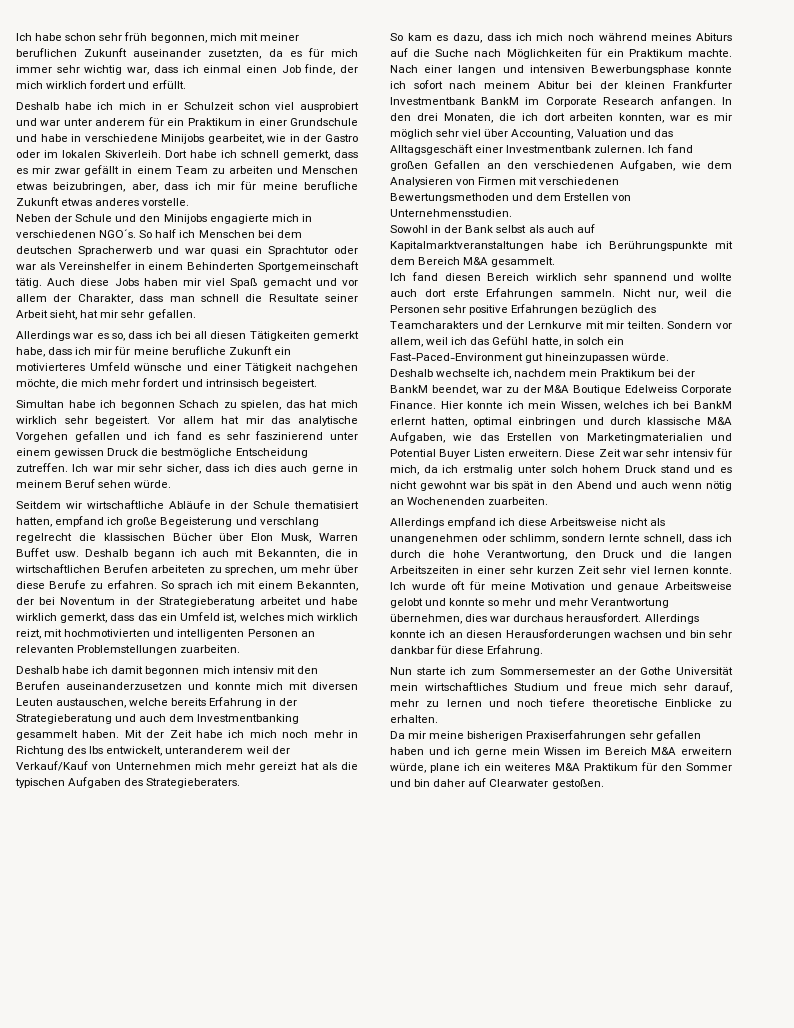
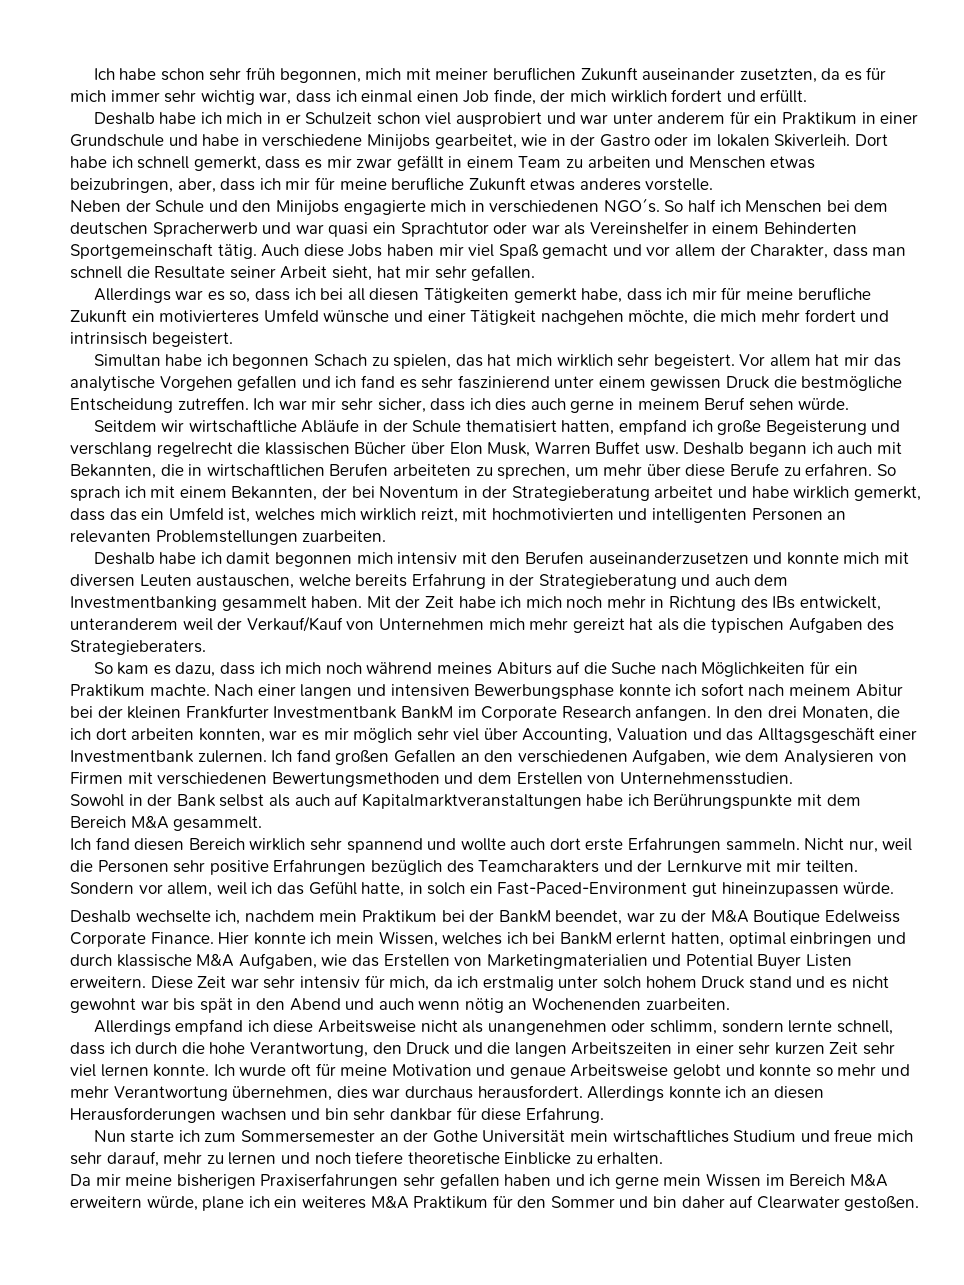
[89,746,104,754] Ibs -> [772,596,796,609] IBs

